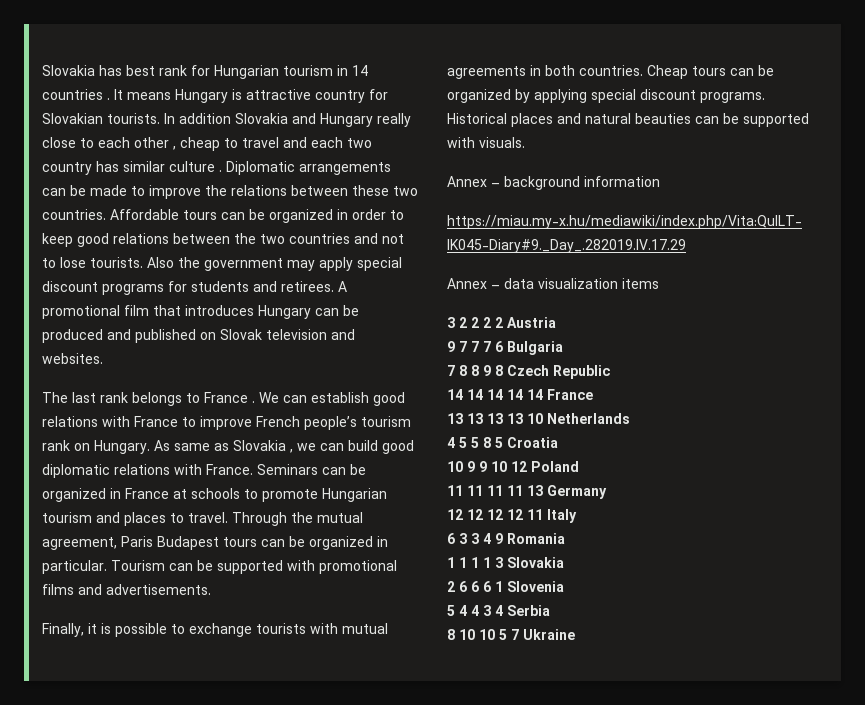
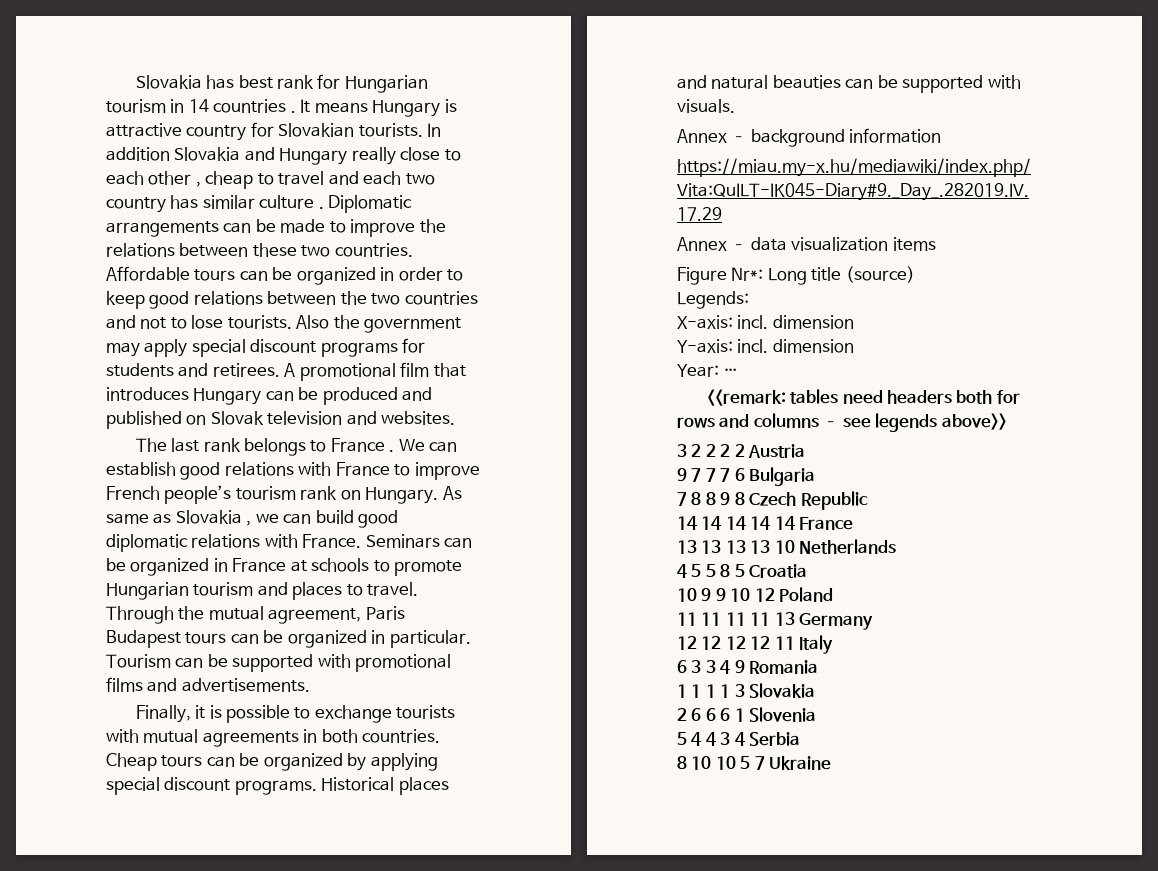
(659, 283) none -> [677,266,915,285] [677,291,749,309] [677,315,854,329] [677,339,854,353] [677,364,739,377] [706,389,1020,406] [677,413,1007,432] // Figure Nr*: Long title (source) // Legends: // X-axis: incl. dimension // Y-axis: incl. dimension // Year: … // <<remark: tables need headers both for rows and columns – see legends above>>

